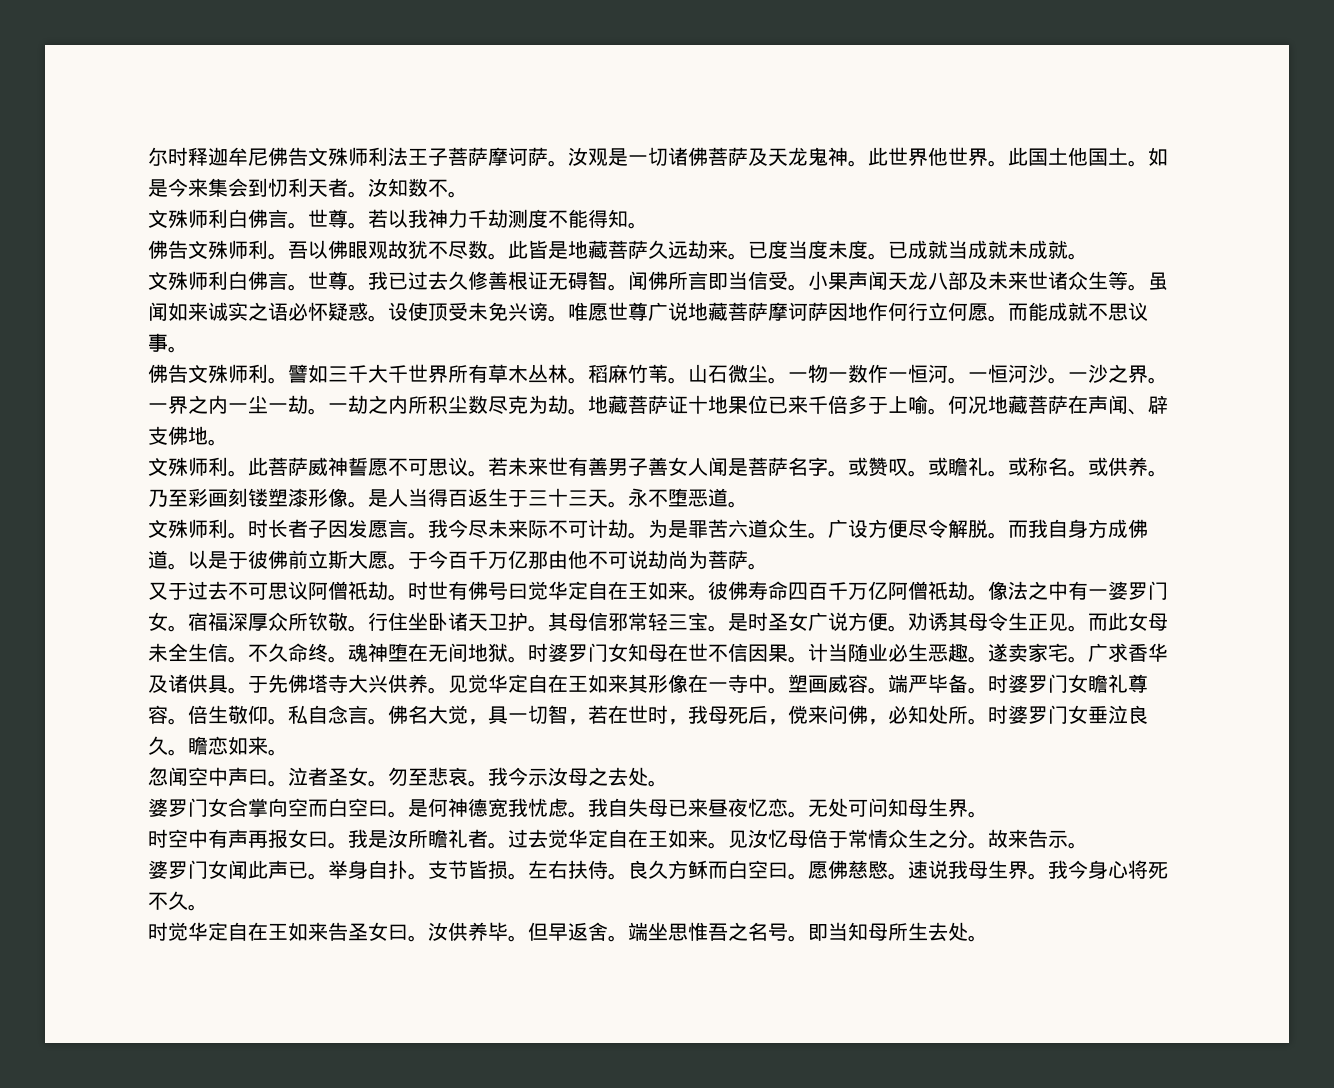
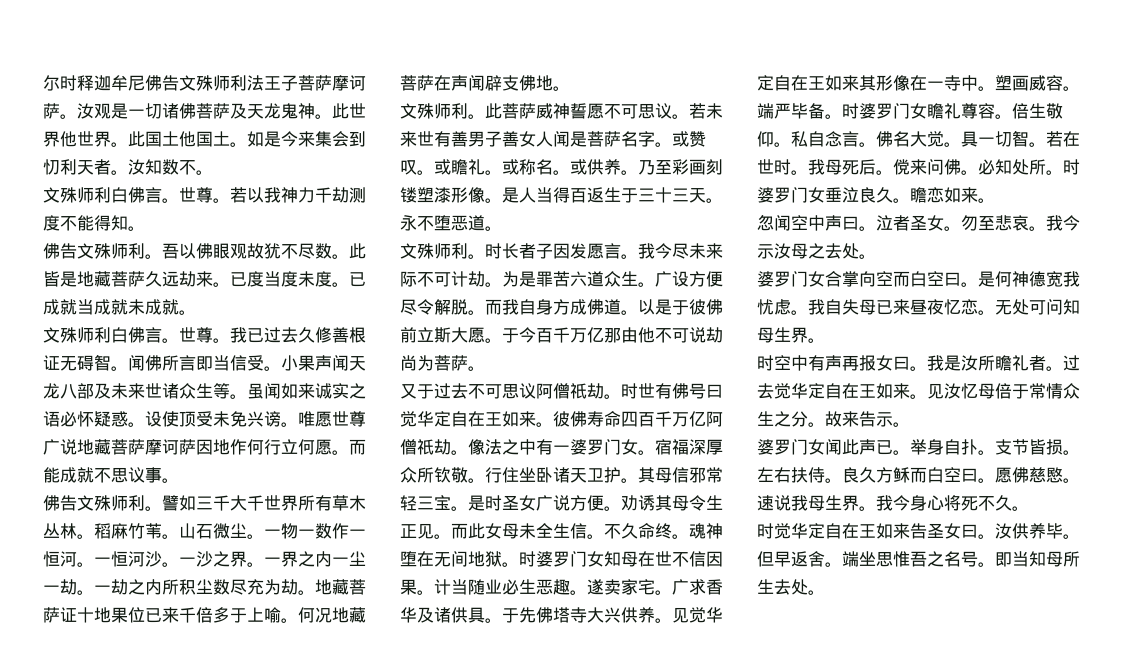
[508,395,528,414] 克 -> [247,579,264,595] 充
[1128,409,1148,415] 、 -> (485, 83) none
[468,719,488,725] ， -> [944,142,961,147] 。
[568,719,588,725] ， -> [1029,142,1046,147] 。
[668,719,688,725] ， -> [791,170,808,175] 。
[768,719,788,725] ， -> [876,170,893,175] 。
[868,719,888,725] ， -> [961,170,978,175] 。

